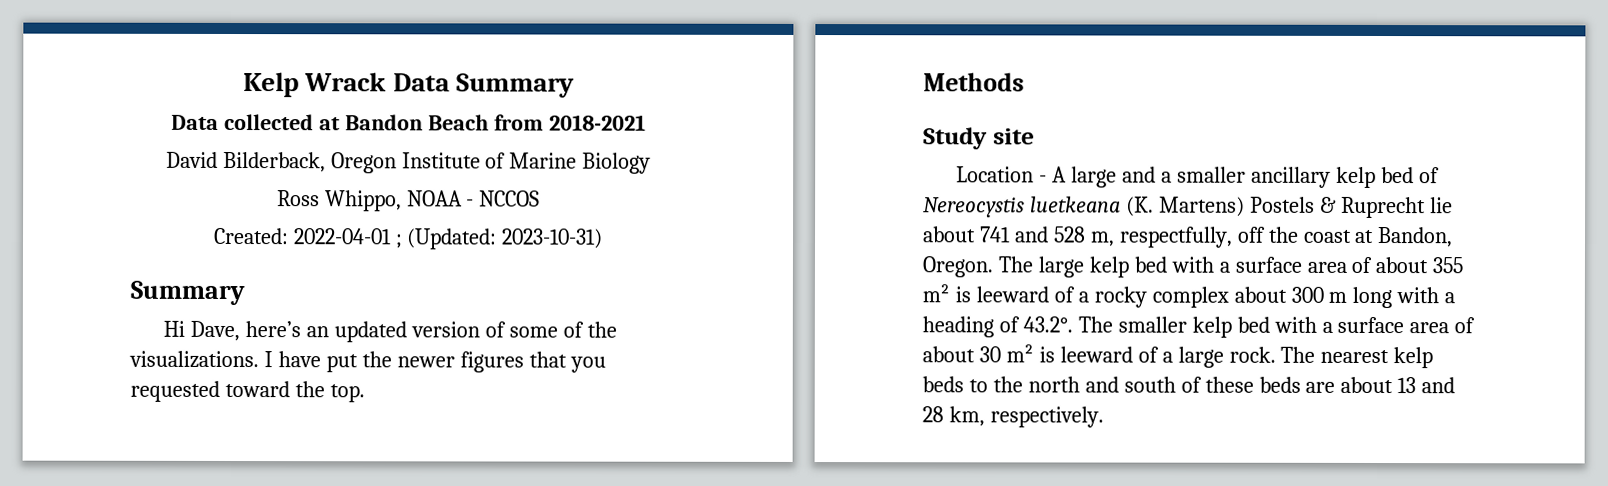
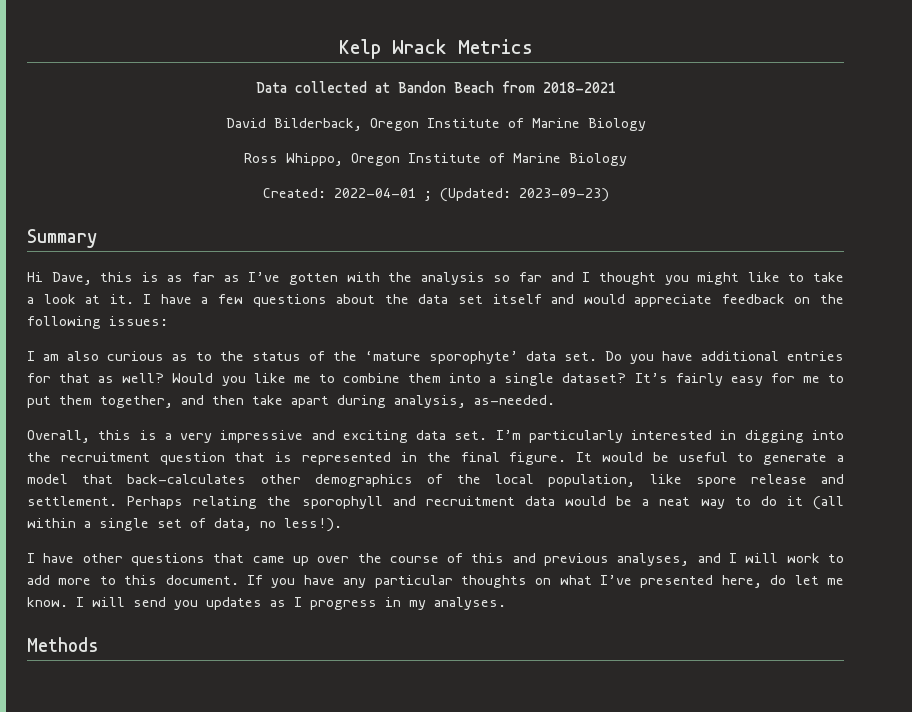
[392,73,575,98] Data Summary -> [457,39,533,54] Metrics
[406,190,541,207] NOAA - NCCOS -> [351,153,627,166] Oregon Institute of Marine Biology
[501,228,604,249] 2023-10-31) -> [518,188,609,202] 2023-09-23)
[245,321,617,343] [129,350,606,373] [130,380,365,403] [923,72,1025,92] [923,127,1035,150] [956,166,1440,188] [923,196,1453,219] [923,226,1454,248] [922,256,1464,278] [922,284,1456,309] [922,316,1476,338] [922,344,1434,369] [922,376,1456,394] [922,406,1104,428] here’s an updated version of some of the visualizations. I have put the newer figures that you requested toward the top. // Methods // Study site // Location - A large and a smaller ancillary kelp bed of Nereocystis luetkeana (K. Martens) Postels & Ruprecht lie about 741 and 528 m, respectfully, off the coast at Bandon, Oregon. The large kelp bed with a surface area of about 355 m² is leeward of a rocky complex about 300 m long with a heading of 43.2°. The smaller kelp bed with a surface area of about 30 m² is leeward of a large rock. The nearest kelp beds to the north and south of these beds are about 13 and 28 km, respectively. -> [100,272,844,285] [27,294,844,307] [27,316,168,329] [27,351,844,364] [27,373,845,386] [27,395,555,408] [27,430,844,443] [27,452,844,465] [27,474,844,487] [27,496,844,510] [27,518,342,532] [27,553,844,566] [27,575,845,588] [27,597,506,610] [27,637,99,652] this is as far as I’ve gotten with the analysis so far and I thought you might like to take a look at it. I have a few questions about the data set itself and would appreciate feedback on the following issues: // I am also curious as to the status of the ‘mature sporophyte’ data set. Do you have additional entries for that as well? Would you like me to combine them into a single dataset? It’s fairly easy for me to put them together, and then take apart during analysis, as-needed. // Overall, this is a very impressive and exciting data set. I’m particularly interested in digging into the recruitment question that is represented in the final figure. It would be useful to generate a model that back-calculates other demographics of the local population, like spore release and settlement. Perhaps relating the sporophyll and recruitment data would be a neat way to do it (all within a single set of data, no less!). // I have other questions that came up over the course of this and previous analyses, and I will work to add more to this document. If you have any particular thoughts on what I’ve presented here, do let me know. I will send you updates as I progress in my analyses. // Methods

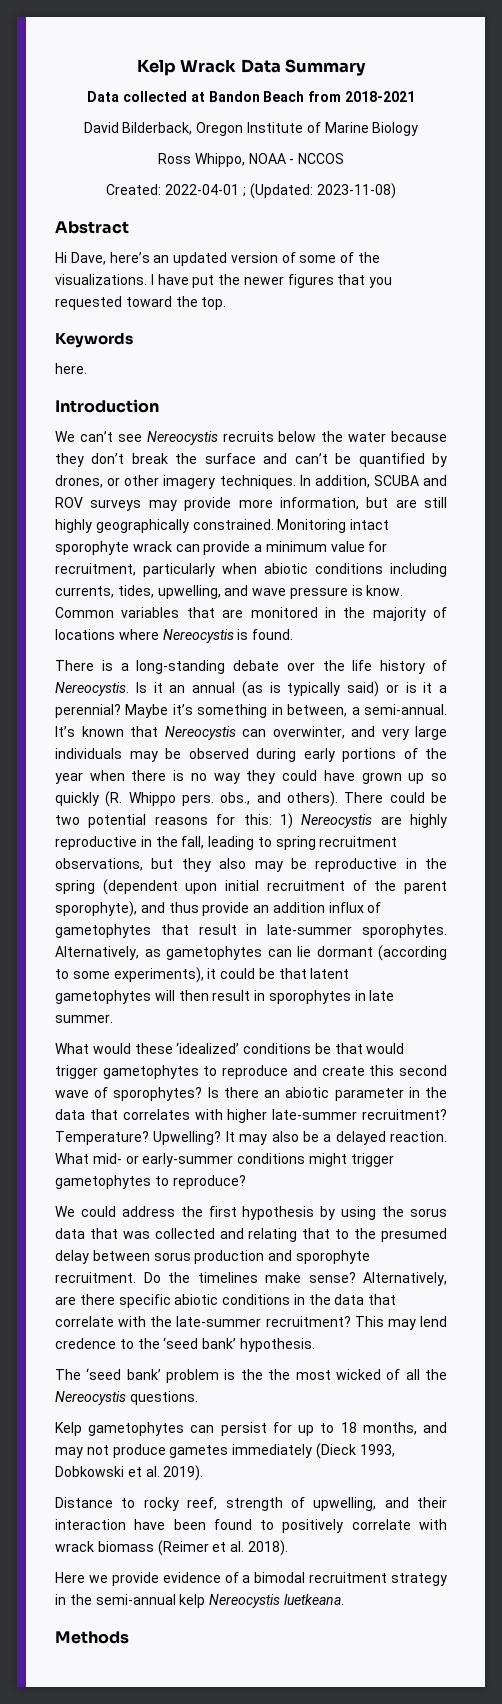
[457,39,533,54] Metrics -> [240,59,367,76] Data Summary
[351,153,627,166] Oregon Institute of Marine Biology -> [248,153,345,164] NOAA - NCCOS
[518,188,609,202] [27,229,97,248] 2023-09-23) // Summary -> [316,183,396,199] [55,221,129,234] 2023-11-08) // Abstract
[100,272,844,285] [27,294,844,307] [27,316,168,329] [27,351,844,364] [27,373,845,386] [27,395,555,408] [27,430,844,443] [27,452,844,465] [27,474,844,487] [27,496,844,510] [27,518,342,532] [27,553,844,566] [27,575,845,588] [27,597,506,610] this is as far as I’ve gotten with the analysis so far and I thought you might like to take a look at it. I have a few questions about the data set itself and would appreciate feedback on the following issues: // I am also curious as to the status of the ‘mature sporophyte’ data set. Do you have additional entries for that as well? Would you like me to combine them into a single dataset? It’s fairly easy for me to put them together, and then take apart during analysis, as-needed. // Overall, this is a very impressive and exciting data set. I’m particularly interested in digging into the recruitment question that is represented in the final figure. It would be useful to generate a model that back-calculates other demographics of the local population, like spore release and settlement. Perhaps relating the sporophyll and recruitment data would be a neat way to do it (all within a single set of data, no less!). // I have other questions that came up over the course of this and previous analyses, and I will work to add more to this document. If you have any particular thoughts on what I’ve presented here, do let me know. I will send you updates as I progress in my analyses. -> [109,252,381,266] [55,274,393,288] [55,296,227,310] [55,333,133,348] [55,363,87,374] [55,399,159,413] [55,431,447,445] [55,453,448,467] [55,475,447,489] [55,497,447,511] [55,519,390,533] [55,541,388,555] [55,563,447,577] [55,585,404,599] [55,607,447,621] [55,629,294,643] [55,660,447,674] [55,681,447,697] [55,704,447,718] [55,726,447,740] [55,748,447,762] [55,770,447,784] [55,791,447,807] [55,813,447,829] [55,836,398,850] [55,858,447,872] [55,879,448,895] [55,901,382,917] [55,924,448,938] [55,945,447,961] [55,967,350,983] [55,990,395,1004] [55,1014,113,1023] [55,1042,405,1054] [55,1065,448,1079] [55,1087,448,1101] [55,1109,447,1123] [55,1131,447,1145] [55,1153,394,1167] [55,1175,246,1189] [55,1206,448,1220] [55,1228,448,1242] [55,1250,370,1264] [55,1272,447,1286] [55,1294,397,1308] [55,1316,447,1330] [55,1337,315,1352] [55,1368,448,1383] [55,1391,198,1405] [55,1422,448,1436] [55,1443,395,1459] [55,1465,204,1481] [55,1497,447,1511] [55,1519,447,1533] [55,1540,288,1556] [55,1572,447,1586] [55,1594,344,1608] here’s an updated version of some of the visualizations. I have put the newer figures that you requested toward the top. // Keywords // here. // Introduction // We can’t see Nereocystis recruits below the water because they don’t break the surface and can’t be quantified by drones, or other imagery techniques. In addition, SCUBA and ROV surveys may provide more information, but are still highly geographically constrained. Monitoring intact sporophyte wrack can provide a minimum value for recruitment, particularly when abiotic conditions including currents, tides, upwelling, and wave pressure is know. Common variables that are monitored in the majority of locations where Nereocystis is found. // There is a long-standing debate over the life history of Nereocystis. Is it an annual (as is typically said) or is it a perennial? Maybe it’s something in between, a semi-annual. It’s known that Nereocystis can overwinter, and very large individuals may be observed during early portions of the year when there is no way they could have grown up so quickly (R. Whippo pers. obs., and others). There could be two potential reasons for this: 1) Nereocystis are highly reproductive in the fall, leading to spring recruitment observations, but they also may be reproductive in the spring (dependent upon initial recruitment of the parent sporophyte), and thus provide an addition influx of gametophytes that result in late-summer sporophytes. Alternatively, as gametophytes can lie dormant (according to some experiments), it could be that latent gametophytes will then result in sporophytes in late summer. // What would these ‘idealized’ conditions be that would trigger gametophytes to reproduce and create this second wave of sporophytes? Is there an abiotic parameter in the data that correlates with higher late-summer recruitment? Temperature? Upwelling? It may also be a delayed reaction. What mid- or early-summer conditions might trigger gametophytes to reproduce? // We could address the first hypothesis by using the sorus data that was collected and relating that to the presumed delay between sorus production and sporophyte recruitment. Do the timelines make sense? Alternatively, are there specific abiotic conditions in the data that correlate with the late-summer recruitment? This may lend credence to the ‘seed bank’ hypothesis. // The ‘seed bank’ problem is the the most wicked of all the Nereocystis questions. // Kelp gametophytes can persist for up to 18 months, and may not produce gametes immediately (Dieck 1993, Dobkowski et al. 2019). // Distance to rocky reef, strength of upwelling, and their interaction have been found to positively correlate with wrack biomass (Reimer et al. 2018). // Here we provide evidence of a bimodal recruitment strategy in the semi-annual kelp Nereocystis luetkeana.

